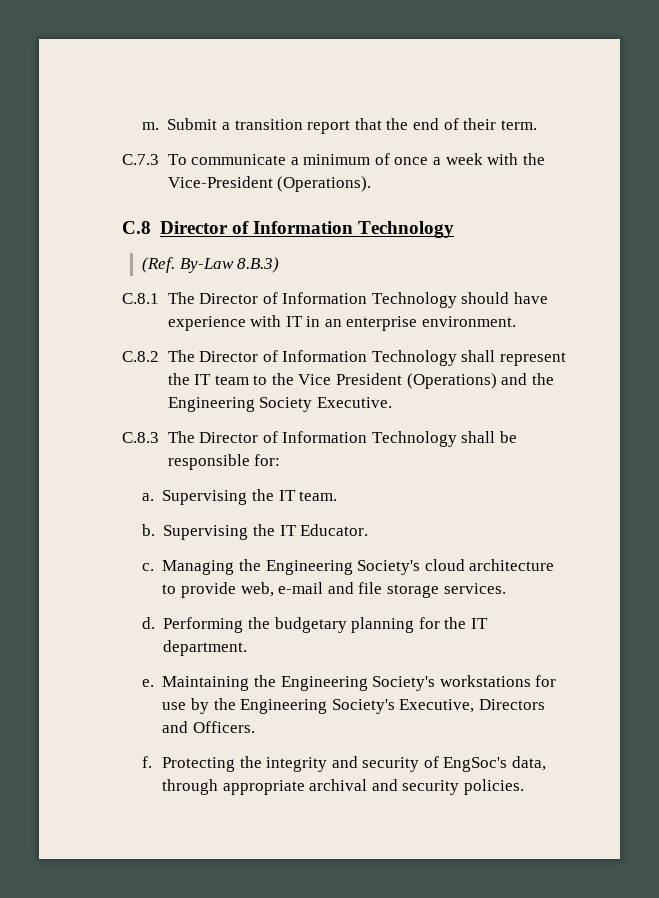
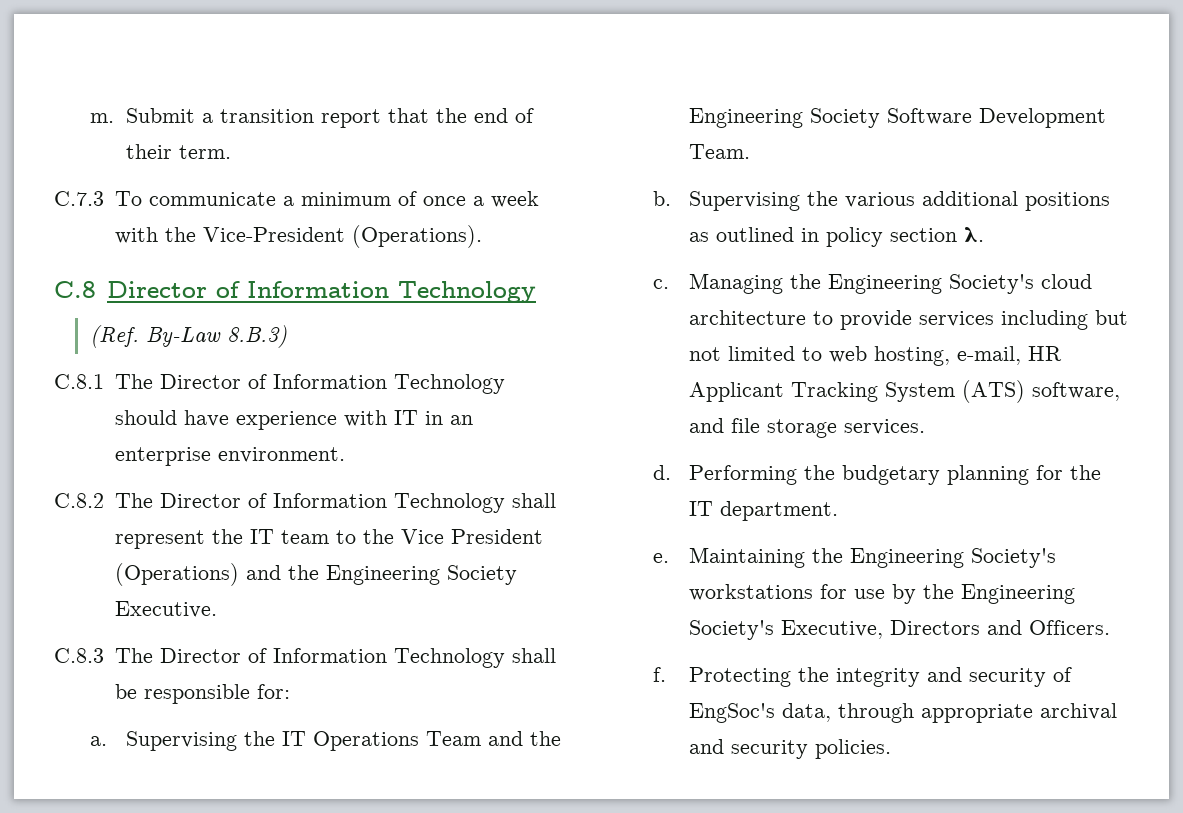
[299,491,338,501] [141,524,369,540] team. // b. Supervising the IT Educator. -> [312,731,561,751] [688,108,1106,128] [688,144,750,159] [652,191,1110,211] [688,227,984,247] Operations Team and the Engineering Society Software Development Team. // b. Supervising the various additional positions as outlined in policy section λ.
[240,582,324,597] web, e-mail -> [918,310,1128,330] [688,346,1062,366] [688,380,1120,403] services including but not limited to web hosting, e-mail, HR Applicant Tracking System (ATS) software,

